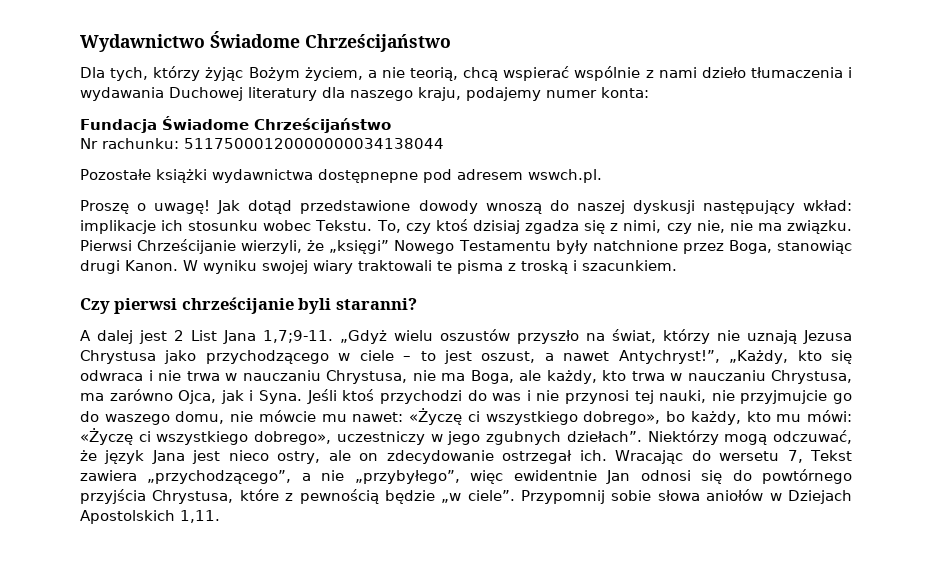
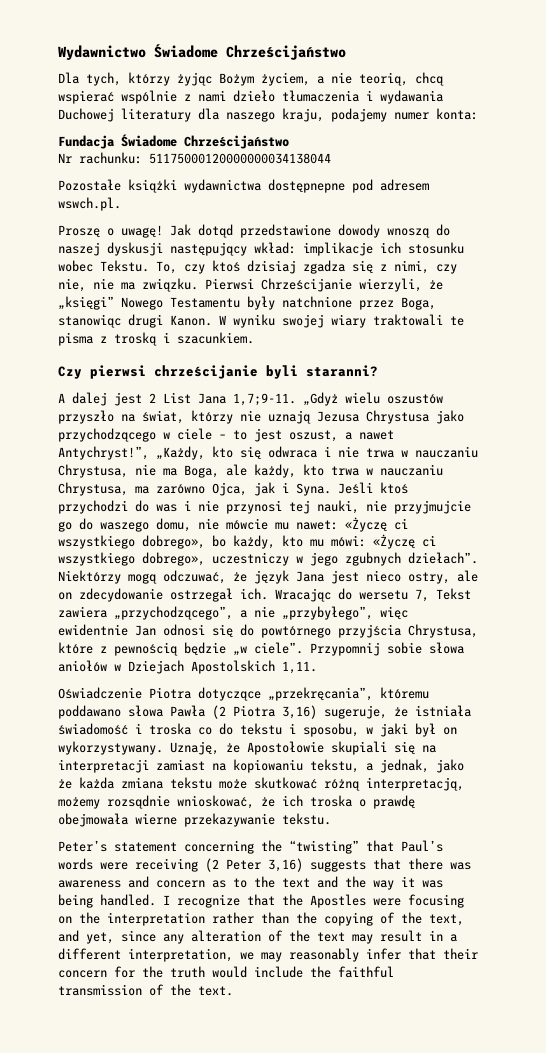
(220, 516) none -> [58,687,429,701] [58,705,471,719] [58,723,457,737] [58,741,436,755] [58,759,464,773] [58,777,464,791] [58,795,415,809] [58,813,331,827] [58,840,443,854] [58,858,471,872] [58,876,443,890] [58,894,464,908] [58,912,464,926] [58,930,457,944] [58,948,478,962] [58,966,394,978] [58,984,233,996] // Oświadczenie Piotra dotyczące „przekręcania”, któremu poddawano słowa Pawła (2 Piotra 3,16) sugeruje, że istniała świadomość i troska co do tekstu i sposobu, w jaki był on wykorzystywany. Uznaję, że Apostołowie skupiali się na interpretacji zamiast na kopiowaniu tekstu, a jednak, jako że każda zmiana tekstu może skutkować różną interpretacją, możemy rozsądnie wnioskować, że ich troska o prawdę obejmowała wierne przekazywanie tekstu. // Peter’s statement concerning the “twisting” that Paul’s words were receiving (2 Peter 3,16) suggests that there was awareness and concern as to the text and the way it was being handled. I recognize that the Apostles were focusing on the interpretation rather than the copying of the text, and yet, since any alteration of the text may result in a different interpretation, we may reasonably infer that their concern for the truth would include the faithful transmission of the text.

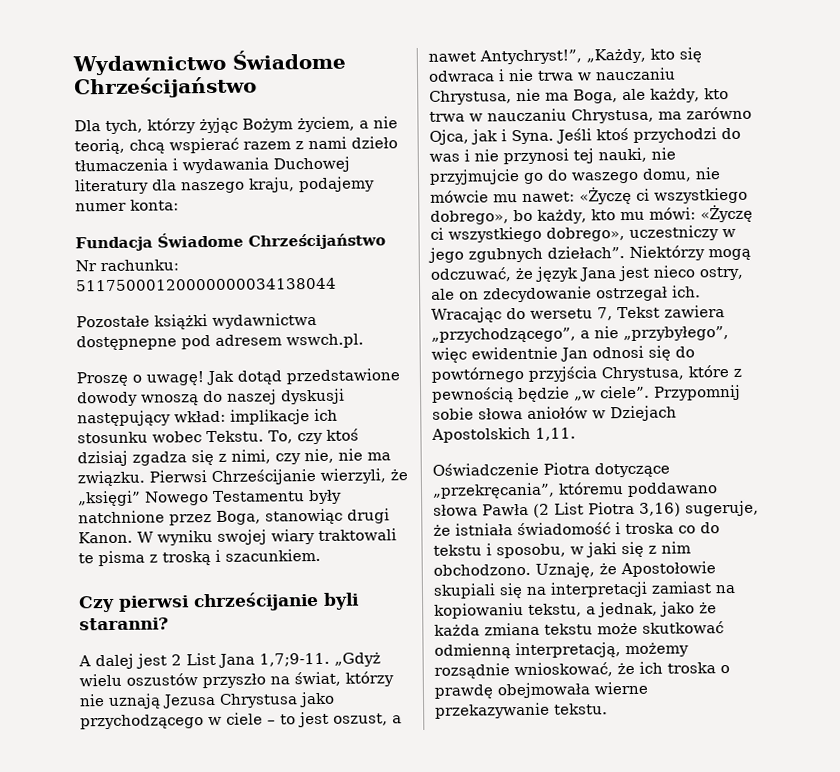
[121,90,177,104] wspólnie -> [243,141,291,150] razem
(226, 712) none -> [554,502,584,515] List
[415,723,457,737] [58,741,163,755] był on wykorzystywany. -> [621,541,691,558] [433,563,531,576] się z nim obchodzono.
[324,779,360,791] różną -> [434,643,511,659] odmienną
[58,840,443,854] [58,858,471,872] [58,876,443,890] [58,894,464,908] [58,912,464,926] [58,930,457,944] [58,948,478,962] [58,966,394,978] [58,984,233,996] // Peter’s statement concerning the “twisting” that Paul’s words were receiving (2 Peter 3,16) suggests that there was awareness and concern as to the text and the way it was being handled. I recognize that the Apostles were focusing on the interpretation rather than the copying of the text, and yet, since any alteration of the text may result in a different interpretation, we may reasonably infer that their concern for the truth would include the faithful transmission of the text. -> (608, 709) none

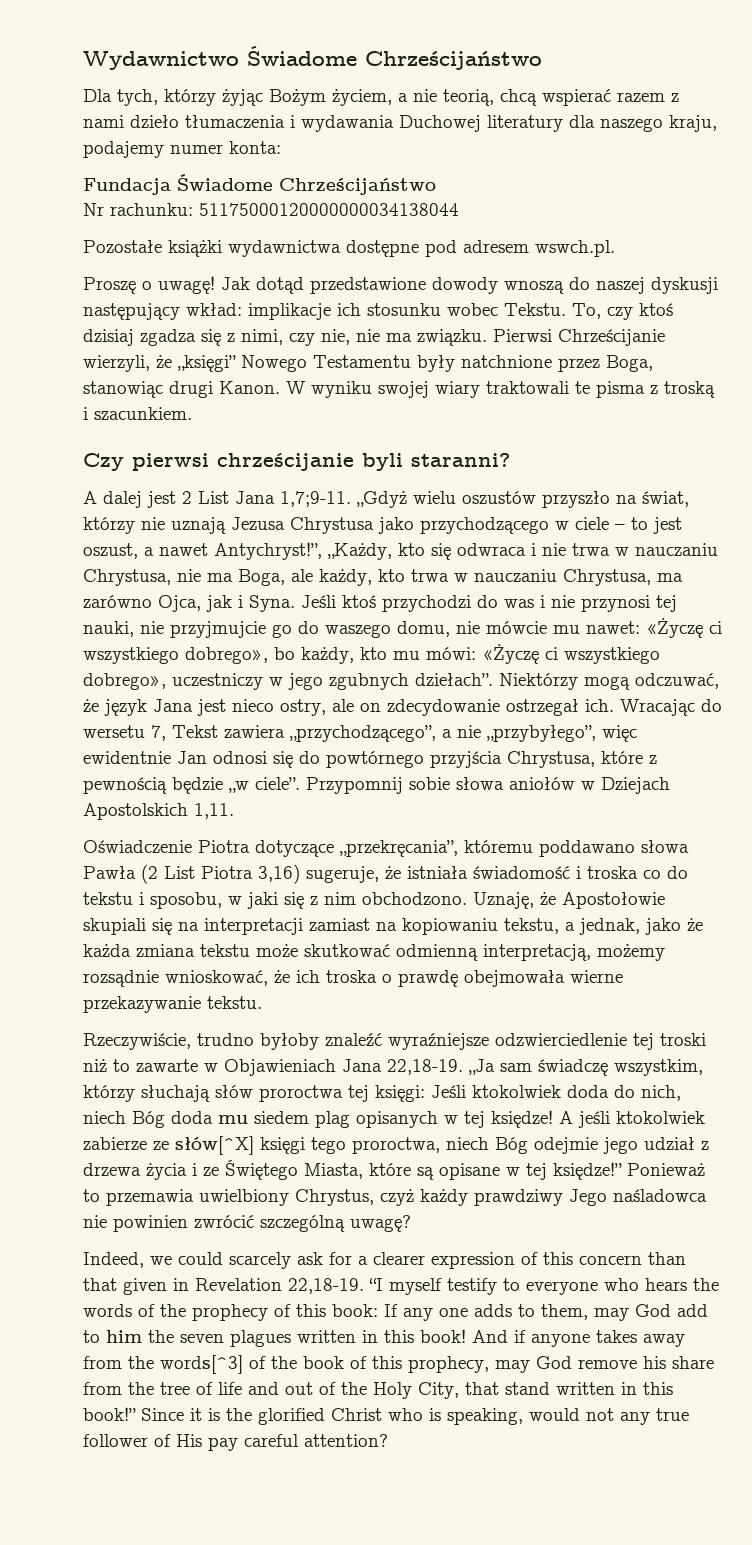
[76,335,177,351] dostępnepne -> [346,240,419,257] dostępne
(608, 709) none -> [83,1033,706,1050] [83,1059,703,1076] [83,1085,681,1102] [83,1110,705,1128] [83,1136,709,1155] [83,1160,705,1180] [83,1189,707,1206] [83,1215,411,1232] [83,1252,686,1269] [83,1278,719,1295] [83,1304,708,1321] [83,1329,685,1347] [83,1355,714,1374] [83,1382,673,1399] [83,1407,689,1425] [83,1434,388,1451] // Rzeczywiście, trudno byłoby znaleźć wyraźniejsze odzwierciedlenie tej troski niż to zawarte w Objawieniach Jana 22,18-19. „Ja sam świadczę wszystkim, którzy słuchają słów proroctwa tej księgi: Jeśli ktokolwiek doda do nich, niech Bóg doda mu siedem plag opisanych w tej księdze! A jeśli ktokolwiek zabierze ze słów[^X] księgi tego proroctwa, niech Bóg odejmie jego udział z drzewa życia i ze Świętego Miasta, które są opisane w tej księdze!” Ponieważ to przemawia uwielbiony Chrystus, czyż każdy prawdziwy Jego naśladowca nie powinien zwrócić szczególną uwagę? // Indeed, we could scarcely ask for a clearer expression of this concern than that given in Revelation 22,18-19. “I myself testify to everyone who hears the words of the prophecy of this book: If any one adds to them, may God add to him the seven plagues written in this book! And if anyone takes away from the words[^3] of the book of this prophecy, may God remove his share from the tree of life and out of the Holy City, that stand written in this book!” Since it is the glorified Christ who is speaking, would not any true follower of His pay careful attention?

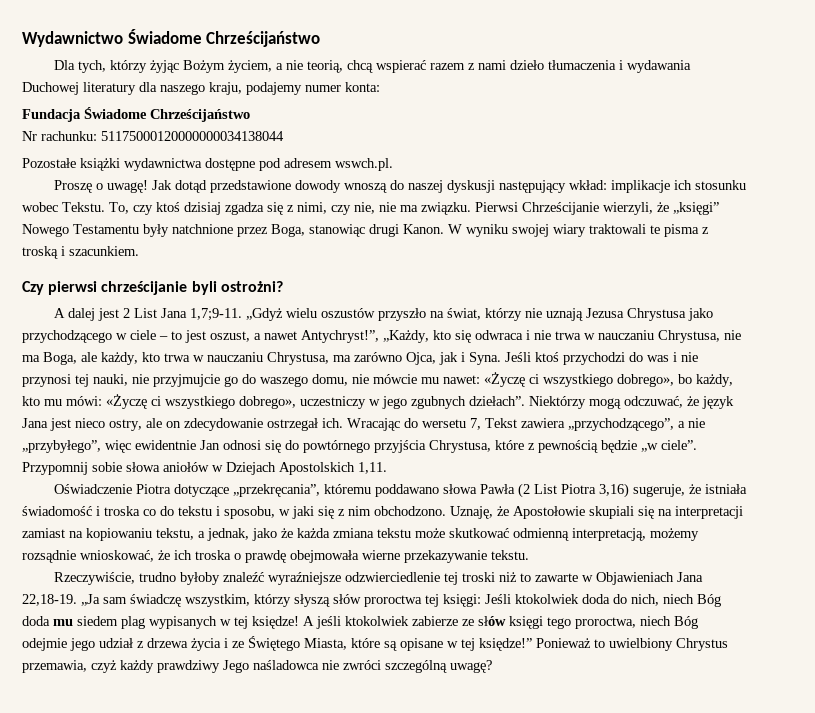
[411,453,510,467] staranni? -> [220,281,283,292] ostrożni?
[141,1085,210,1102] słuchają -> [294,594,330,607] słyszą
[356,1111,438,1128] opisanych -> [149,616,217,629] wypisanych
[175,1136,254,1155] słów[^X] -> [478,616,506,626] słów
[106,1189,374,1206] przemawia uwielbiony Chrystus, -> [609,638,728,651] [22,660,87,673] uwielbiony Chrystus przemawia,
[113,1215,254,1232] powinien zwrócić -> [343,660,381,670] zwróci
[83,1252,686,1269] [83,1278,719,1295] [83,1304,708,1321] [83,1329,685,1347] [83,1355,714,1374] [83,1382,673,1399] [83,1407,689,1425] [83,1434,388,1451] // Indeed, we could scarcely ask for a clearer expression of this concern than that given in Revelation 22,18-19. “I myself testify to everyone who hears the words of the prophecy of this book: If any one adds to them, may God add to him the seven plagues written in this book! And if anyone takes away from the words[^3] of the book of this prophecy, may God remove his share from the tree of life and out of the Holy City, that stand written in this book!” Since it is the glorified Christ who is speaking, would not any true follower of His pay careful attention? -> (492, 666) none

